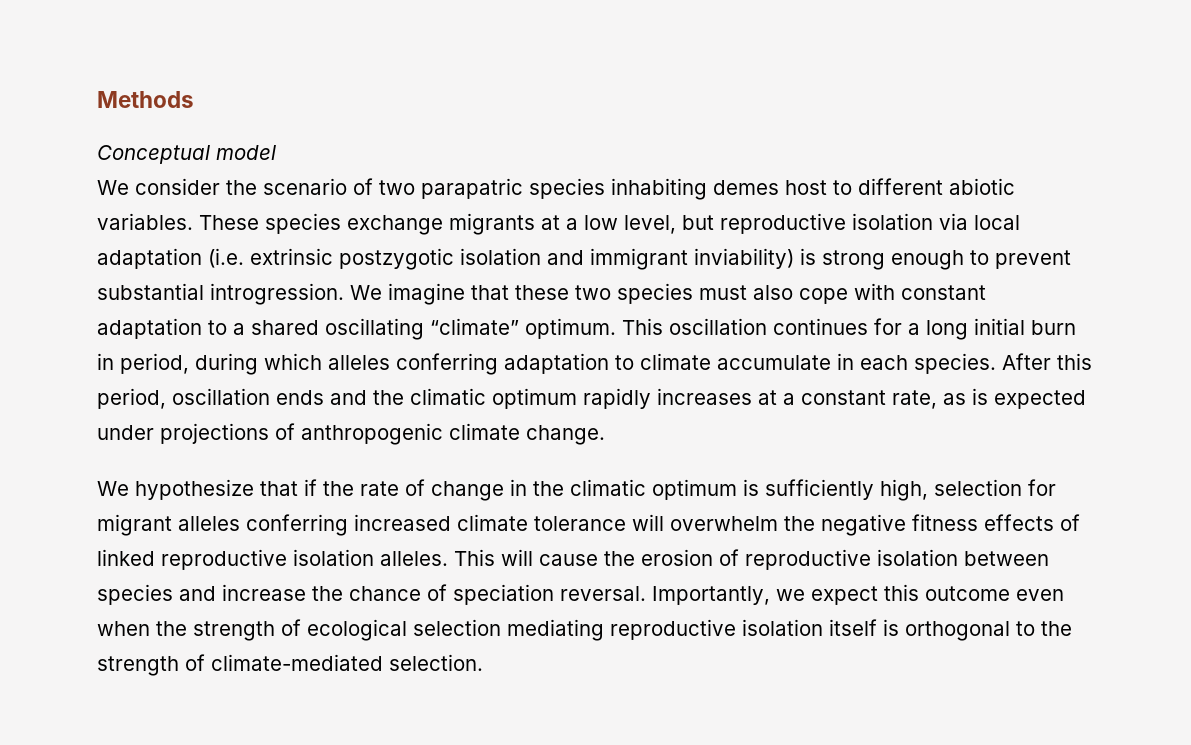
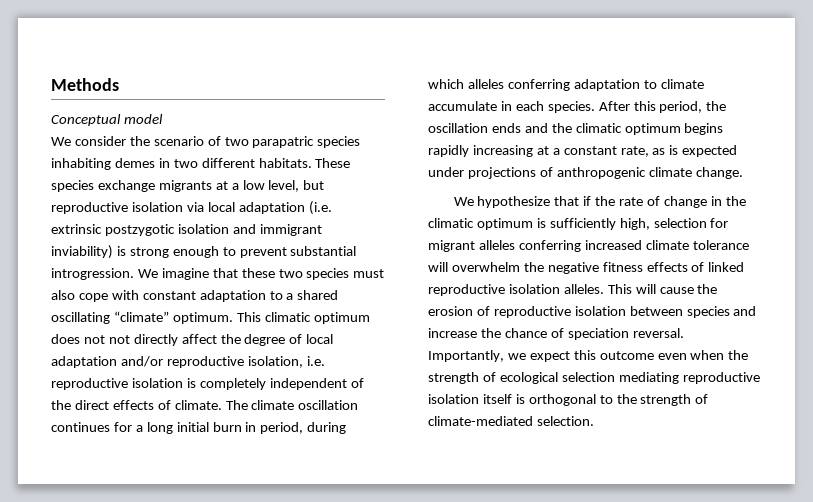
[785,178,1015,195] [97,213,193,230] host to different abiotic variables. -> [158,158,312,168] in two different habitats.
(663, 326) none -> [264,312,370,324] [51,334,334,346] [51,356,325,368] [51,378,364,390] [51,400,295,410] climatic optimum does not not directly affect the degree of local adaptation and/or reproductive isolation, i.e. reproductive isolation is completely independent of the direct effects of climate. The climate
(166, 398) none -> [706,101,727,111] the
[583,388,752,409] rapidly increases -> [684,123,724,135] [428,145,533,157] begins rapidly increasing

